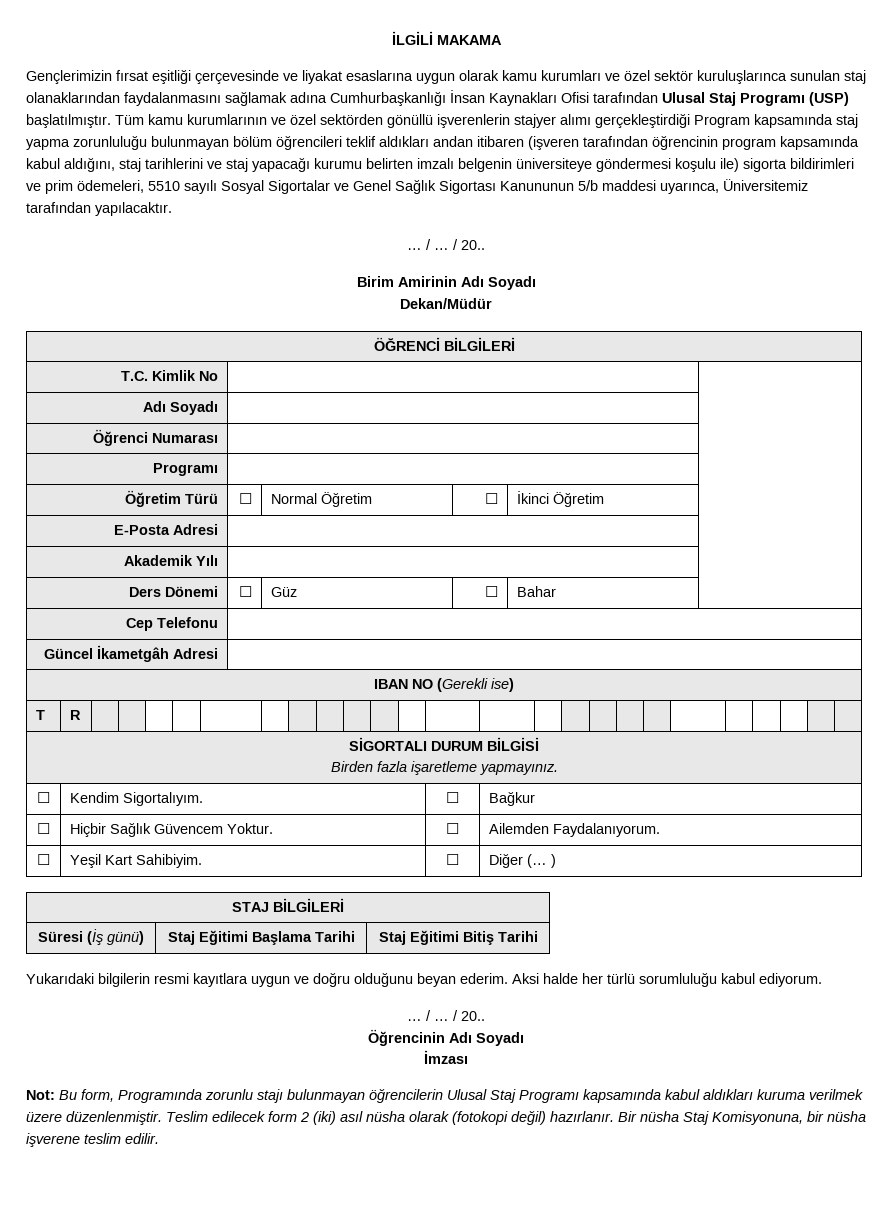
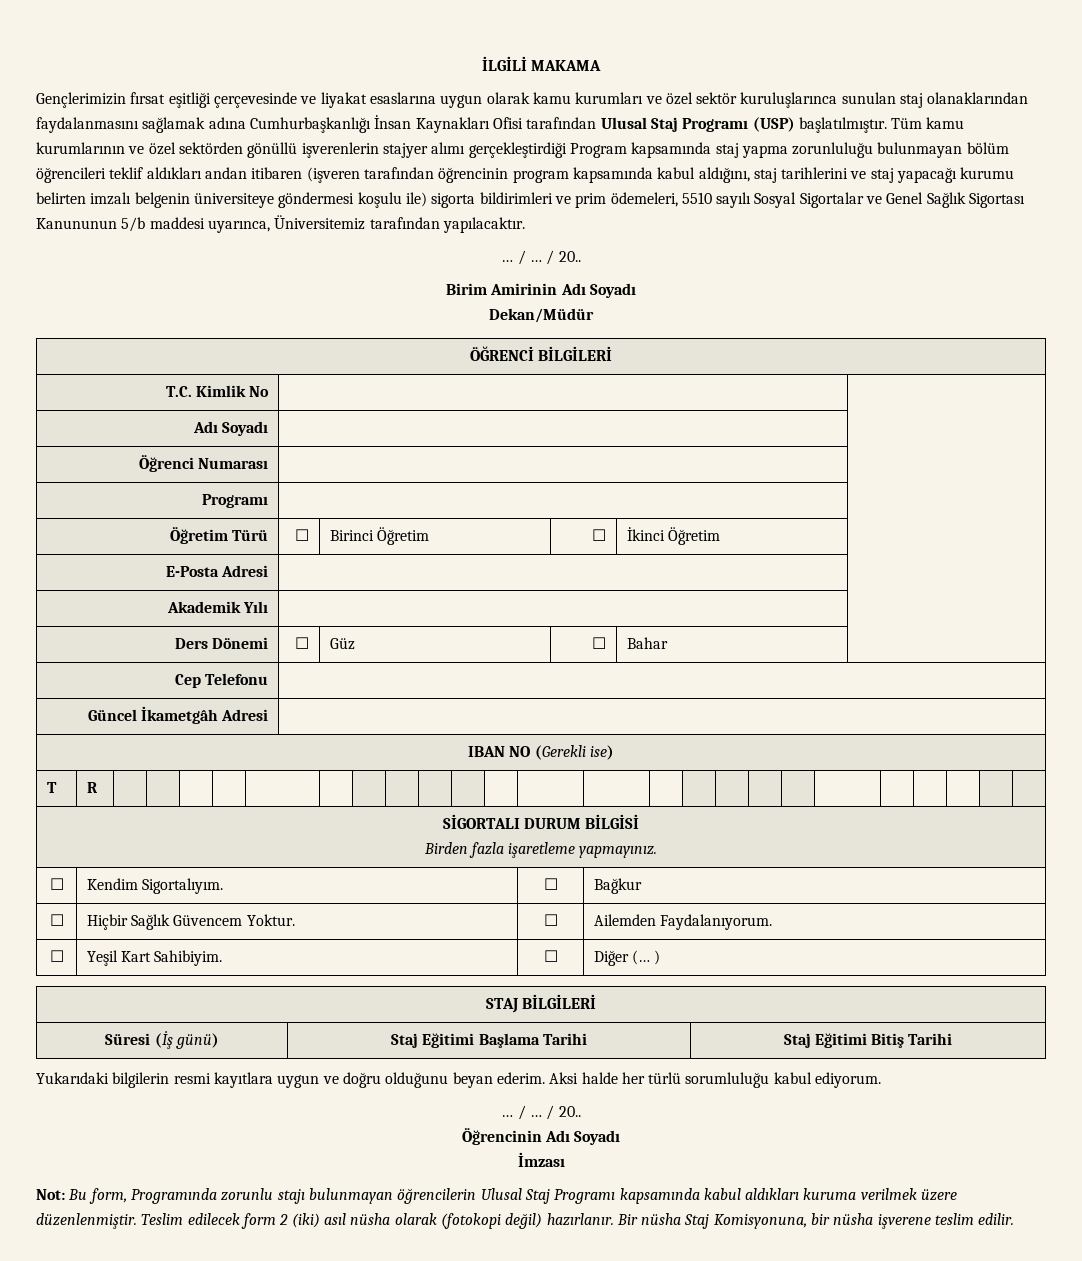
[271,493,318,504] Normal -> [329,530,374,541] Birinci

